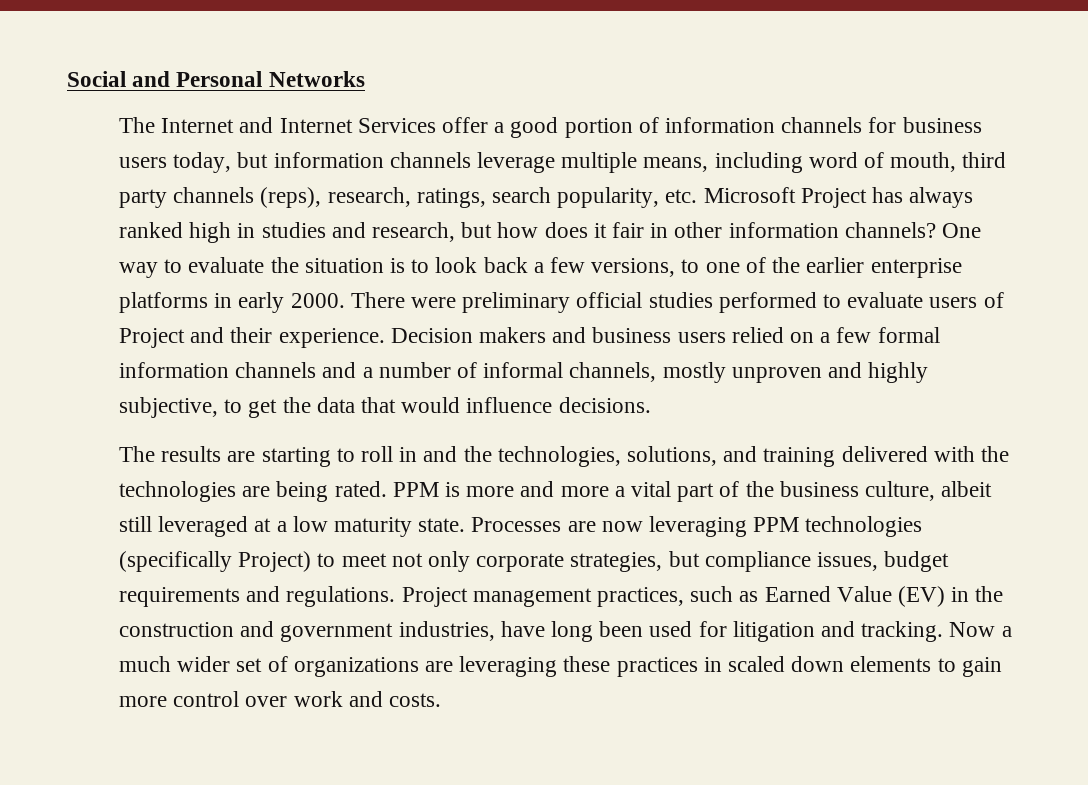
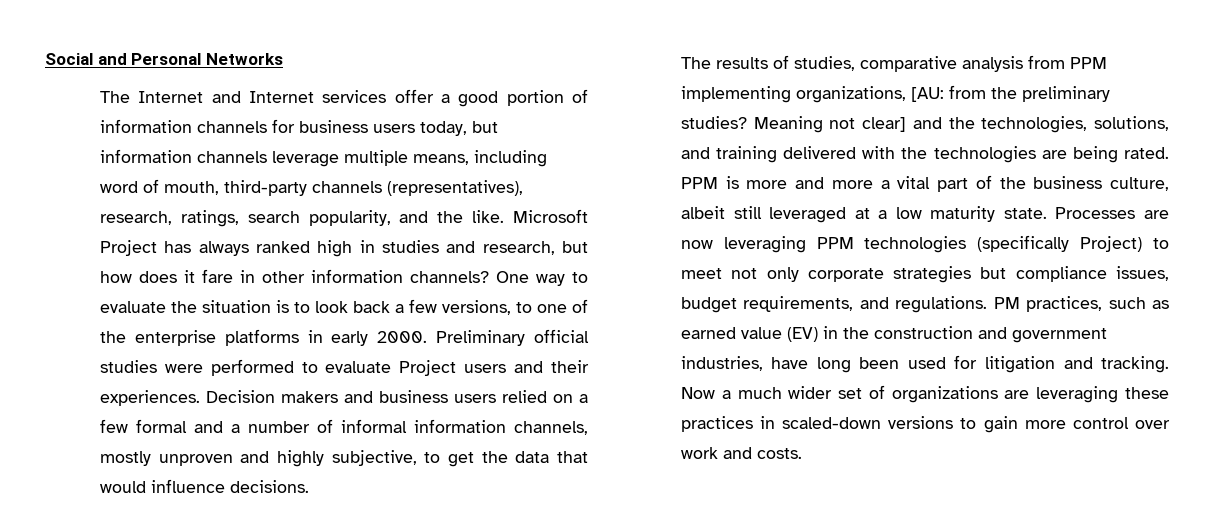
[357,118,436,133] Services -> [322,90,387,103] services
[962,152,1007,168] [118,187,322,208] third party channels (reps), -> [223,180,523,196] third-party channels (representatives),
[665,189,698,203] etc. -> [399,210,505,223] and the like.
[612,222,645,238] fair -> [201,269,233,283] fare
[806,257,865,273] earlier -> (126, 337) none
[350,292,571,313] There were preliminary -> [436,330,526,346] Preliminary
(713, 300) none -> [164,364,203,373] were
[929,292,1004,308] [118,328,185,348] users of Project -> [399,360,507,376] Project users
[278,328,385,348] experience. -> [99,390,200,406] experiences.
[118,362,317,378] information channels -> (187, 426) none
(564, 370) none -> [413,419,506,433] information
[227,446,418,467] are starting to roll in -> [772,55,1107,72] [680,85,1110,103] [680,116,907,133] of studies, comparative analysis from PPM implementing organizations, [AU: from the preliminary studies? Meaning not clear]
[570,552,663,572] strategies, -> [893,266,972,283] strategies
[118,587,240,607] requirements -> [743,296,854,312] requirements,
[401,587,592,607] Project management -> [993,297,1020,309] PM
[764,586,892,602] Earned Value -> [680,327,782,339] earned value
[728,656,932,672] scaled down elements -> [782,416,954,429] scaled-down versions

